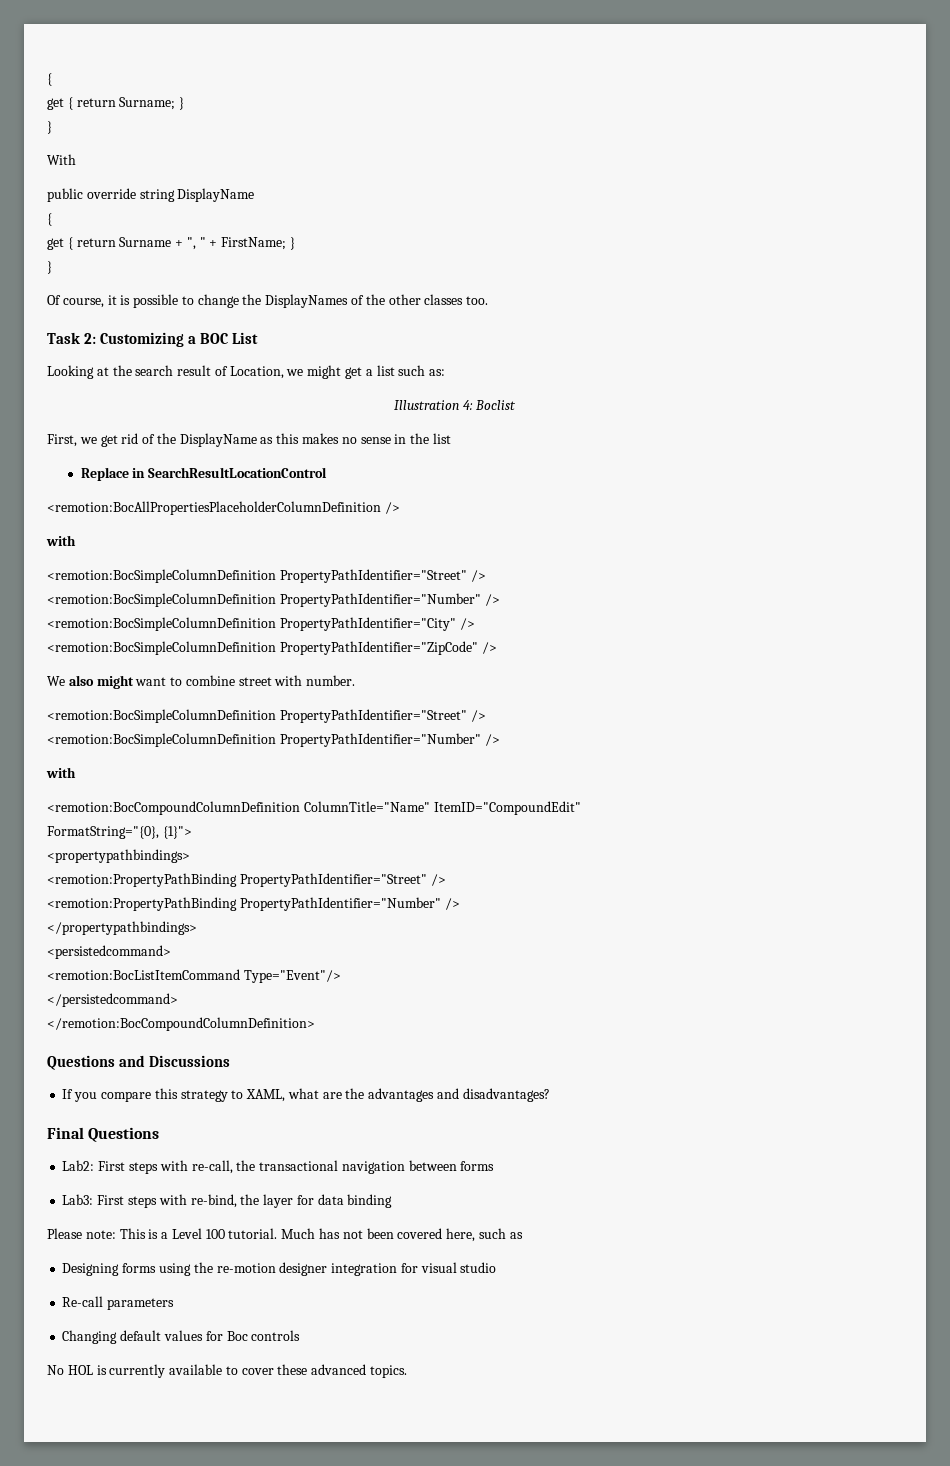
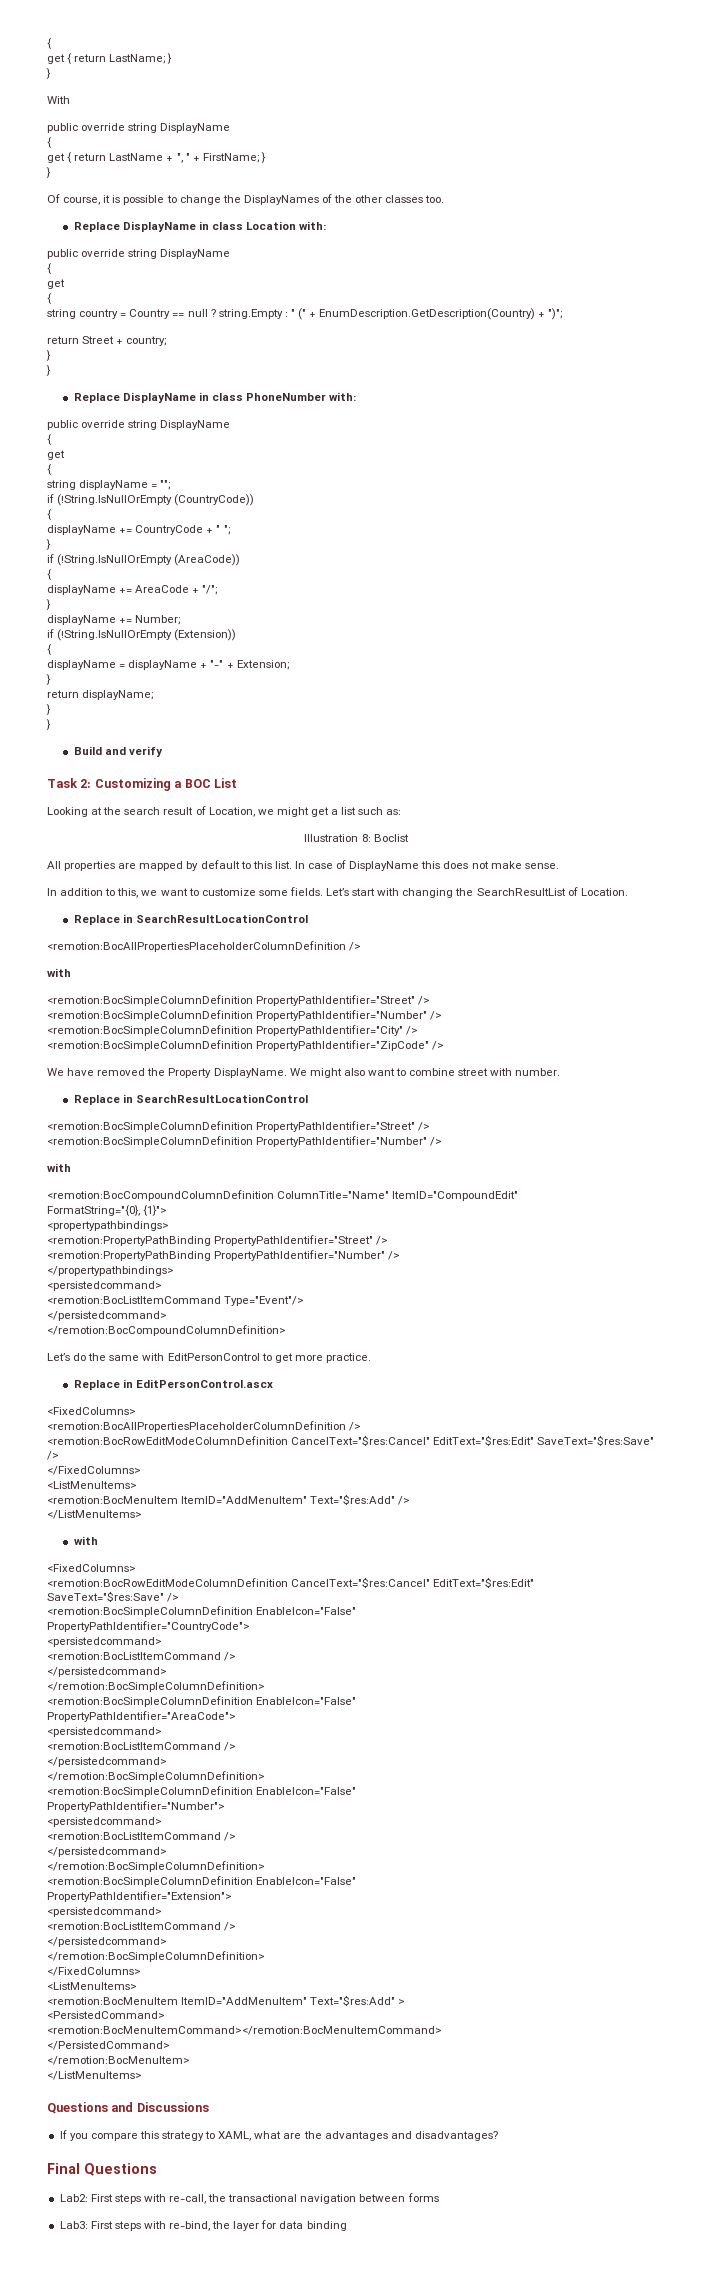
[47,73,52,86] [47,97,176,110] { // get { return Surname; -> [47,38,52,49] [47,53,166,64] { // get { return LastName;
[119,237,172,247] Surname -> [109,153,164,161] LastName
(489, 300) none -> [73,221,327,232] [47,249,231,259] [47,263,52,274] [47,279,65,289] [47,293,52,304] [47,308,563,320] [47,336,167,346] [46,350,51,361] [46,365,51,376] [73,392,357,403] [47,420,231,430] [47,434,52,445] [47,450,65,460] [47,464,52,475] [47,480,171,490] [47,494,255,506] [47,509,52,520] [47,525,230,535] [46,539,51,550] [47,554,241,566] [47,569,52,580] [47,585,218,595] [46,599,51,610] [47,615,181,625] [47,629,237,641] [47,644,52,655] [47,660,289,670] [46,674,51,685] [47,690,154,700] [46,704,51,715] [46,719,51,730] [73,746,164,757] // Replace DisplayName in class Location with: // public override string DisplayName // { // get // { // string country = Country == null ? string.Empty : " (" + EnumDescription.GetDescription(Country) + ")"; // return Street + country; // } // } // Replace DisplayName in class PhoneNumber with: // public override string DisplayName // { // get // { // string displayName = ""; // if (!String.IsNullOrEmpty (CountryCode)) // { // displayName += CountryCode + " "; // } // if (!String.IsNullOrEmpty (AreaCode)) // { // displayName += AreaCode + "/"; // } // displayName += Number; // if (!String.IsNullOrEmpty (Extension)) // { // displayName = displayName + "-" + Extension; // } // return displayName; // } // } // Build and verify
[462,400,473,410] 4: -> [361,834,371,842] 8:
[47,433,451,447] First, we get rid of the DisplayName as this makes no sense in the list -> [47,860,559,871] [47,887,628,898] All properties are mapped by default to this list. In case of DisplayName this does not make sense. // In addition to this, we want to customize some fields. Let’s start with changing the SearchResultList of Location.
[68,675,134,689] also might -> [67,1068,365,1078] have removed the Property DisplayName. We might also
(356, 680) none -> [73,1094,309,1105] // Replace in SearchResultLocationControl
(315, 1024) none -> [47,1353,371,1363] [73,1379,274,1390] [47,1407,136,1415] [47,1421,362,1432] [47,1435,655,1446] [47,1451,59,1460] [47,1466,141,1475] [47,1481,137,1489] [47,1494,411,1505] [47,1510,142,1519] [73,1536,98,1545] [47,1564,136,1572] [47,1577,535,1588] [47,1591,180,1602] [47,1606,357,1617] [47,1621,250,1632] [47,1637,162,1647] [47,1652,237,1661] [47,1667,167,1677] [47,1681,265,1692] [47,1696,357,1707] [47,1711,236,1722] [47,1727,162,1737] [47,1742,237,1751] [47,1757,167,1767] [47,1771,265,1782] [47,1786,357,1797] [47,1801,225,1812] [47,1817,162,1827] [47,1832,237,1841] [47,1847,167,1857] [47,1861,265,1872] [47,1876,357,1887] [47,1891,232,1902] [47,1907,162,1917] [47,1922,237,1931] [47,1937,167,1947] [47,1951,265,1962] [47,1967,141,1976] [47,1982,137,1990] [47,1995,406,2006] [47,2011,165,2019] [47,2026,442,2035] [47,2041,170,2050] [47,2056,190,2065] [47,2071,142,2080] // Let’s do the same with EditPersonControl to get more practice. // Replace in EditPersonControl.ascx // <FixedColumns> // <remotion:BocAllPropertiesPlaceholderColumnDefinition /> // <remotion:BocRowEditModeColumnDefinition CancelText="$res:Cancel" EditText="$res:Edit" SaveText="$res:Save" /> // </FixedColumns> // <ListMenuItems> // <remotion:BocMenuItem ItemID="AddMenuItem" Text="$res:Add" /> // </ListMenuItems> // with // <FixedColumns> // <remotion:BocRowEditModeColumnDefinition CancelText="$res:Cancel" EditText="$res:Edit" // SaveText="$res:Save" /> // <remotion:BocSimpleColumnDefinition EnableIcon="False" // PropertyPathIdentifier="CountryCode"> // <persistedcommand> // <remotion:BocListItemCommand /> // </persistedcommand> // </remotion:BocSimpleColumnDefinition> // <remotion:BocSimpleColumnDefinition EnableIcon="False" // PropertyPathIdentifier="AreaCode"> // <persistedcommand> // <remotion:BocListItemCommand /> // </persistedcommand> // </remotion:BocSimpleColumnDefinition> // <remotion:BocSimpleColumnDefinition EnableIcon="False" // PropertyPathIdentifier="Number"> // <persistedcommand> // <remotion:BocListItemCommand /> // </persistedcommand> // </remotion:BocSimpleColumnDefinition> // <remotion:BocSimpleColumnDefinition EnableIcon="False" // PropertyPathIdentifier="Extension"> // <persistedcommand> // <remotion:BocListItemCommand /> // </persistedcommand> // </remotion:BocSimpleColumnDefinition> // </FixedColumns> // <ListMenuItems> // <remotion:BocMenuItem ItemID="AddMenuItem" Text="$res:Add" > // <PersistedCommand> // <remotion:BocMenuItemCommand></remotion:BocMenuItemCommand> // </PersistedCommand> // </remotion:BocMenuItem> // </ListMenuItems>
[47,1228,523,1242] [62,1262,497,1276] [62,1296,175,1310] [62,1330,301,1344] [47,1364,408,1378] // Please note: This is a Level 100 tutorial. Much has not been covered here, such as // Designing forms using the re-motion designer integration for visual studio // Re-call parameters // Changing default values for Boc controls // No HOL is currently available to cover these advanced topics. -> (347, 2226) none

